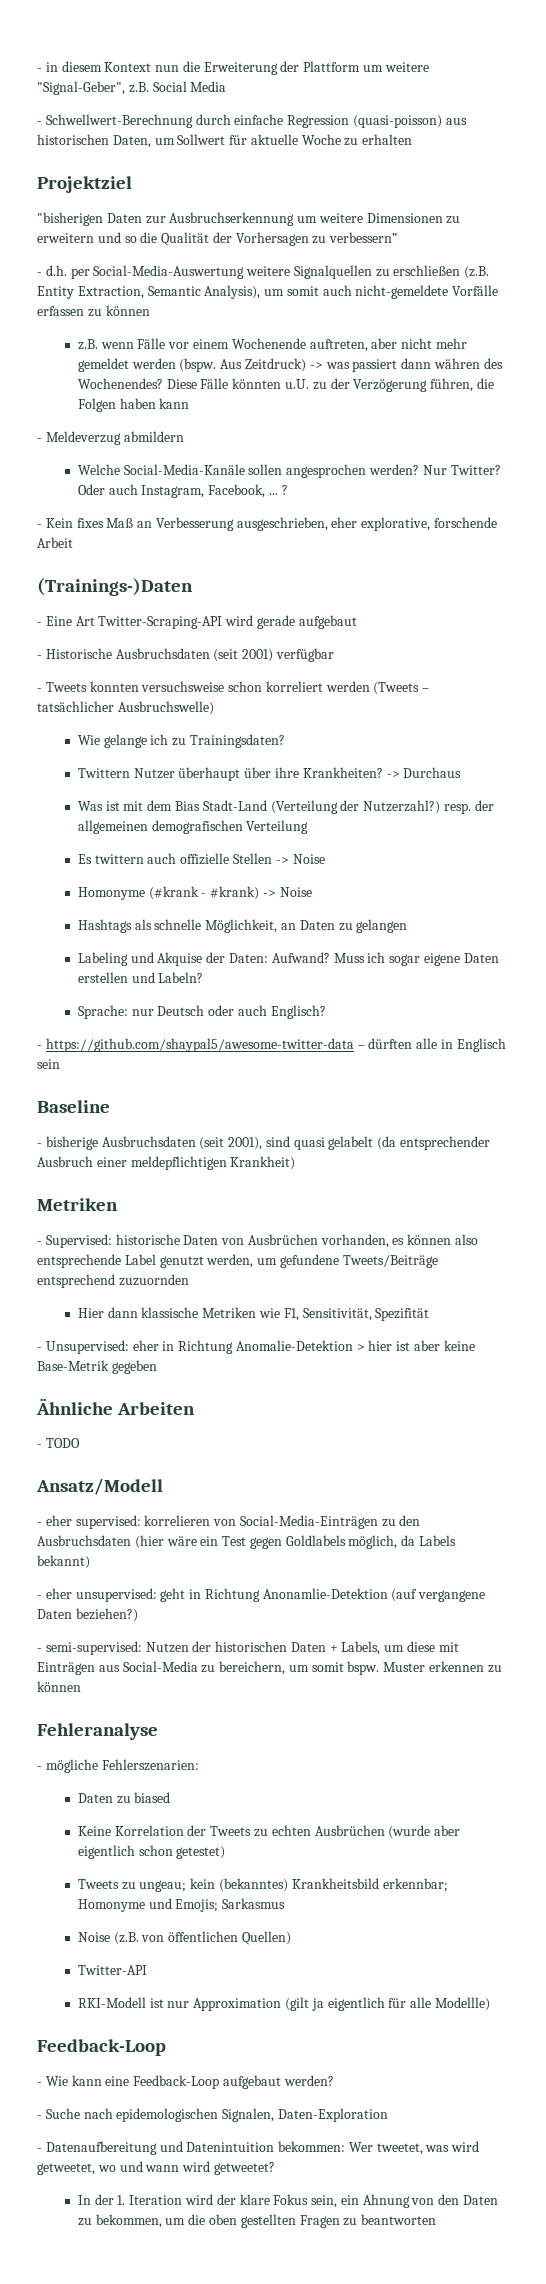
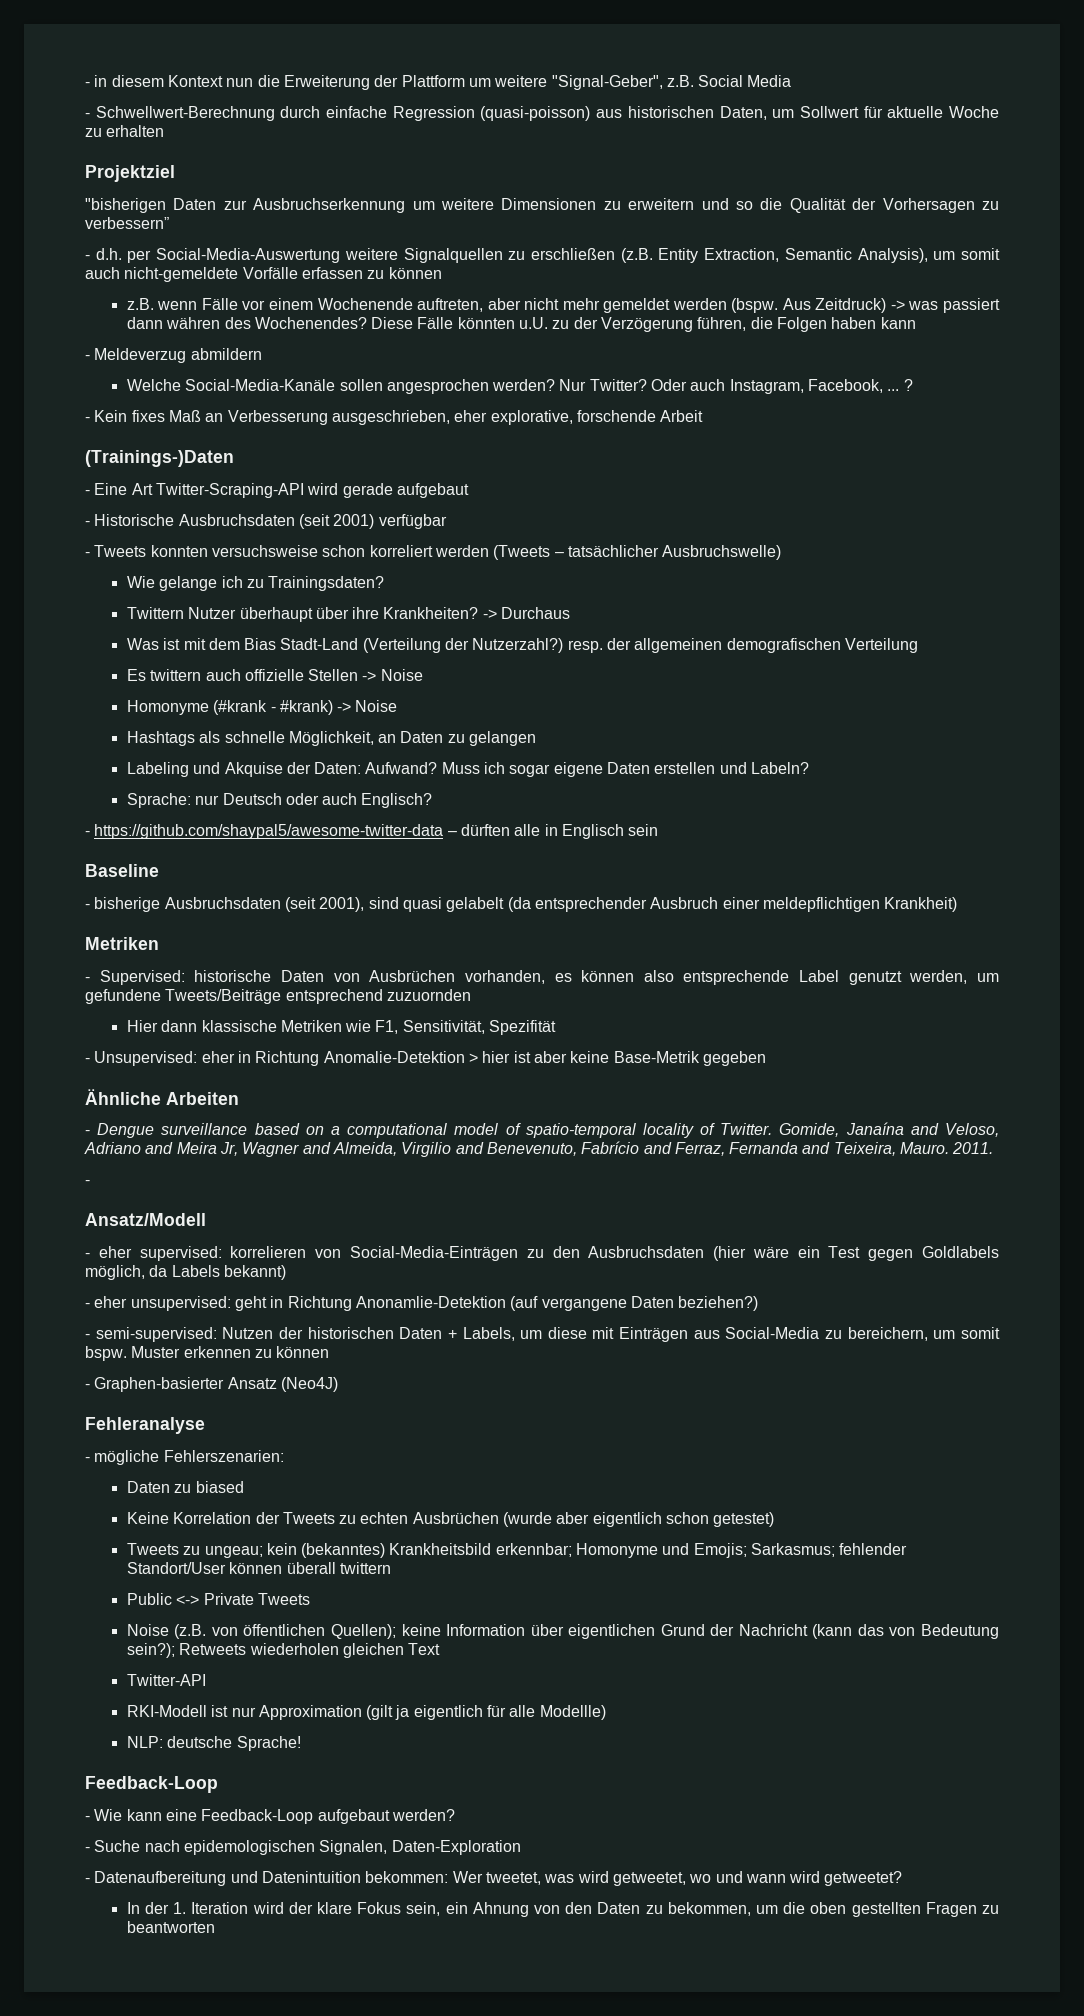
[45,1438,80,1448] TODO -> [97,1122,999,1138] [84,1141,994,1157] [85,1180,90,1185] Dengue surveillance based on a computational model of spatio-temporal locality of Twitter. Gomide, Janaína and Veloso, Adriano and Meira Jr, Wagner and Almeida, Virgilio and Benevenuto, Fabrício and Ferraz, Fernanda and Teixeira, Mauro. 2011. // -
(81, 1686) none -> [85,1377,338,1392] // - Graphen-basierter Ansatz (Neo4J)
[222,1898,286,1909] [77,1931,292,1945] Sarkasmus // Noise (z.B. von öffentlichen Quellen) -> [751,1543,908,1557] [126,1562,391,1574] [126,1593,310,1605] [126,1624,999,1639] [126,1643,441,1658] Sarkasmus; fehlender Standort/User können überall twittern // Public <-> Private Tweets // Noise (z.B. von öffentlichen Quellen); keine Information über eigentlichen Grund der Nachricht (kann das von Bedeutung sein?); Retweets wiederholen gleichen Text
(490, 2004) none -> [126,1736,301,1751] // NLP: deutsche Sprache!

